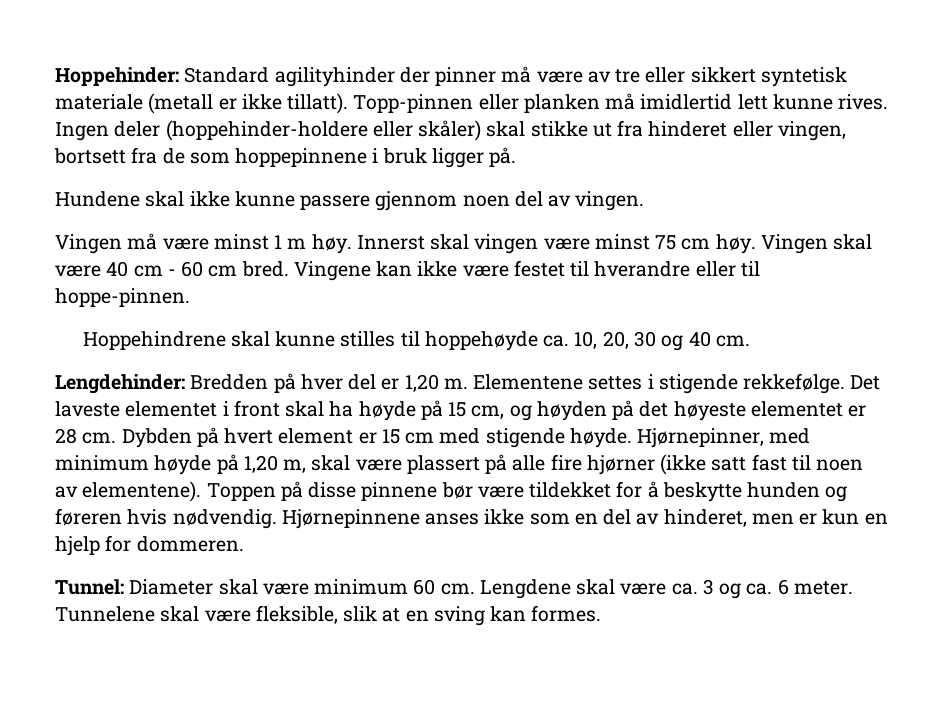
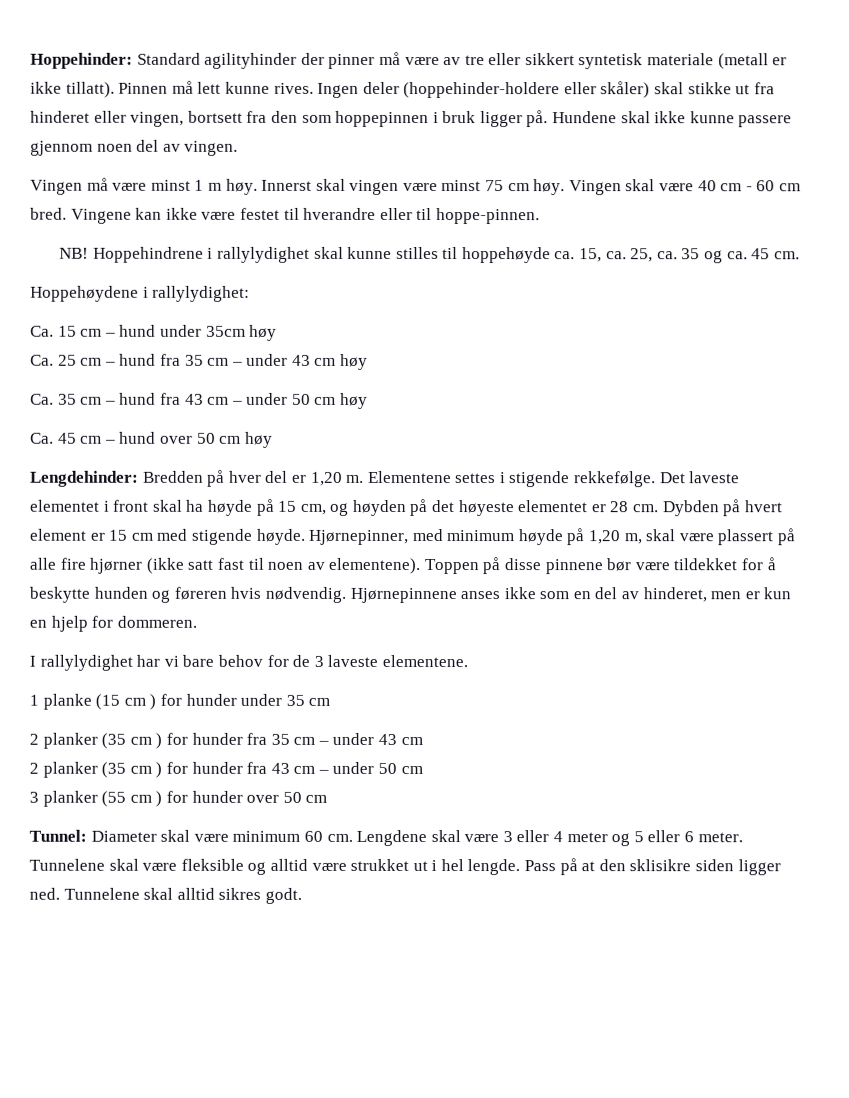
[353,93,733,113] Topp-pinnen eller planken må imidlertid -> [118,80,194,94] Pinnen må
[162,148,368,167] de som hoppepinnene -> [270,110,430,128] den som hoppepinnen
(517, 157) // -> (549, 119) none
[82,331,226,350] Hoppehindrene -> [59,246,310,263] NB! Hoppehindrene i rallylydighet
[574,331,750,351] 10, 20, 30 og 40 cm. -> [579,248,800,264] [30,285,251,302] [30,324,278,341] [30,353,369,370] [30,392,369,409] [30,431,273,448] 15, ca. 25, ca. 35 og ca. 45 cm. // Hoppehøydene i rallylydighet: // Ca. 15 cm – hund under 35cm høy // Ca. 25 cm – hund fra 35 cm – under 43 cm høy // Ca. 35 cm – hund fra 43 cm – under 50 cm høy // Ca. 45 cm – hund over 50 cm høy
(244, 544) none -> [29,654,468,671] [29,693,331,710] [29,732,423,749] [29,761,423,778] [29,790,328,807] // I rallylydighet har vi bare behov for de 3 laveste elementene. // 1 planke (15 cm ) for hunder under 35 cm // 2 planker (35 cm ) for hunder fra 35 cm – under 43 cm // 2 planker (35 cm ) for hunder fra 43 cm – under 50 cm // 3 planker (55 cm ) for hunder over 50 cm
[671,579,773,599] ca. 3 og ca. -> [502,830,681,847] 3 eller 4 meter og 5 eller
[255,605,602,626] fleksible, slik at en sving kan formes. -> [180,858,781,876] [29,887,302,904] fleksible og alltid være strukket ut i hel lengde. Pass på at den sklisikre siden ligger ned. Tunnelene skal alltid sikres godt.

